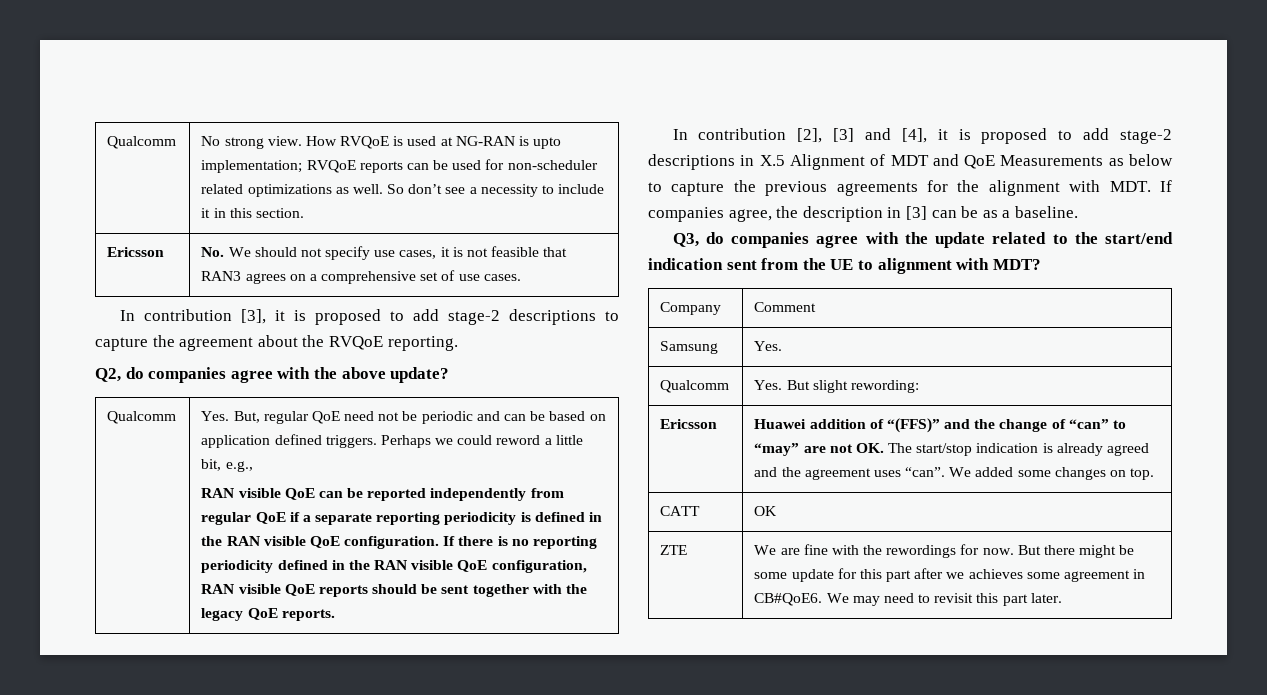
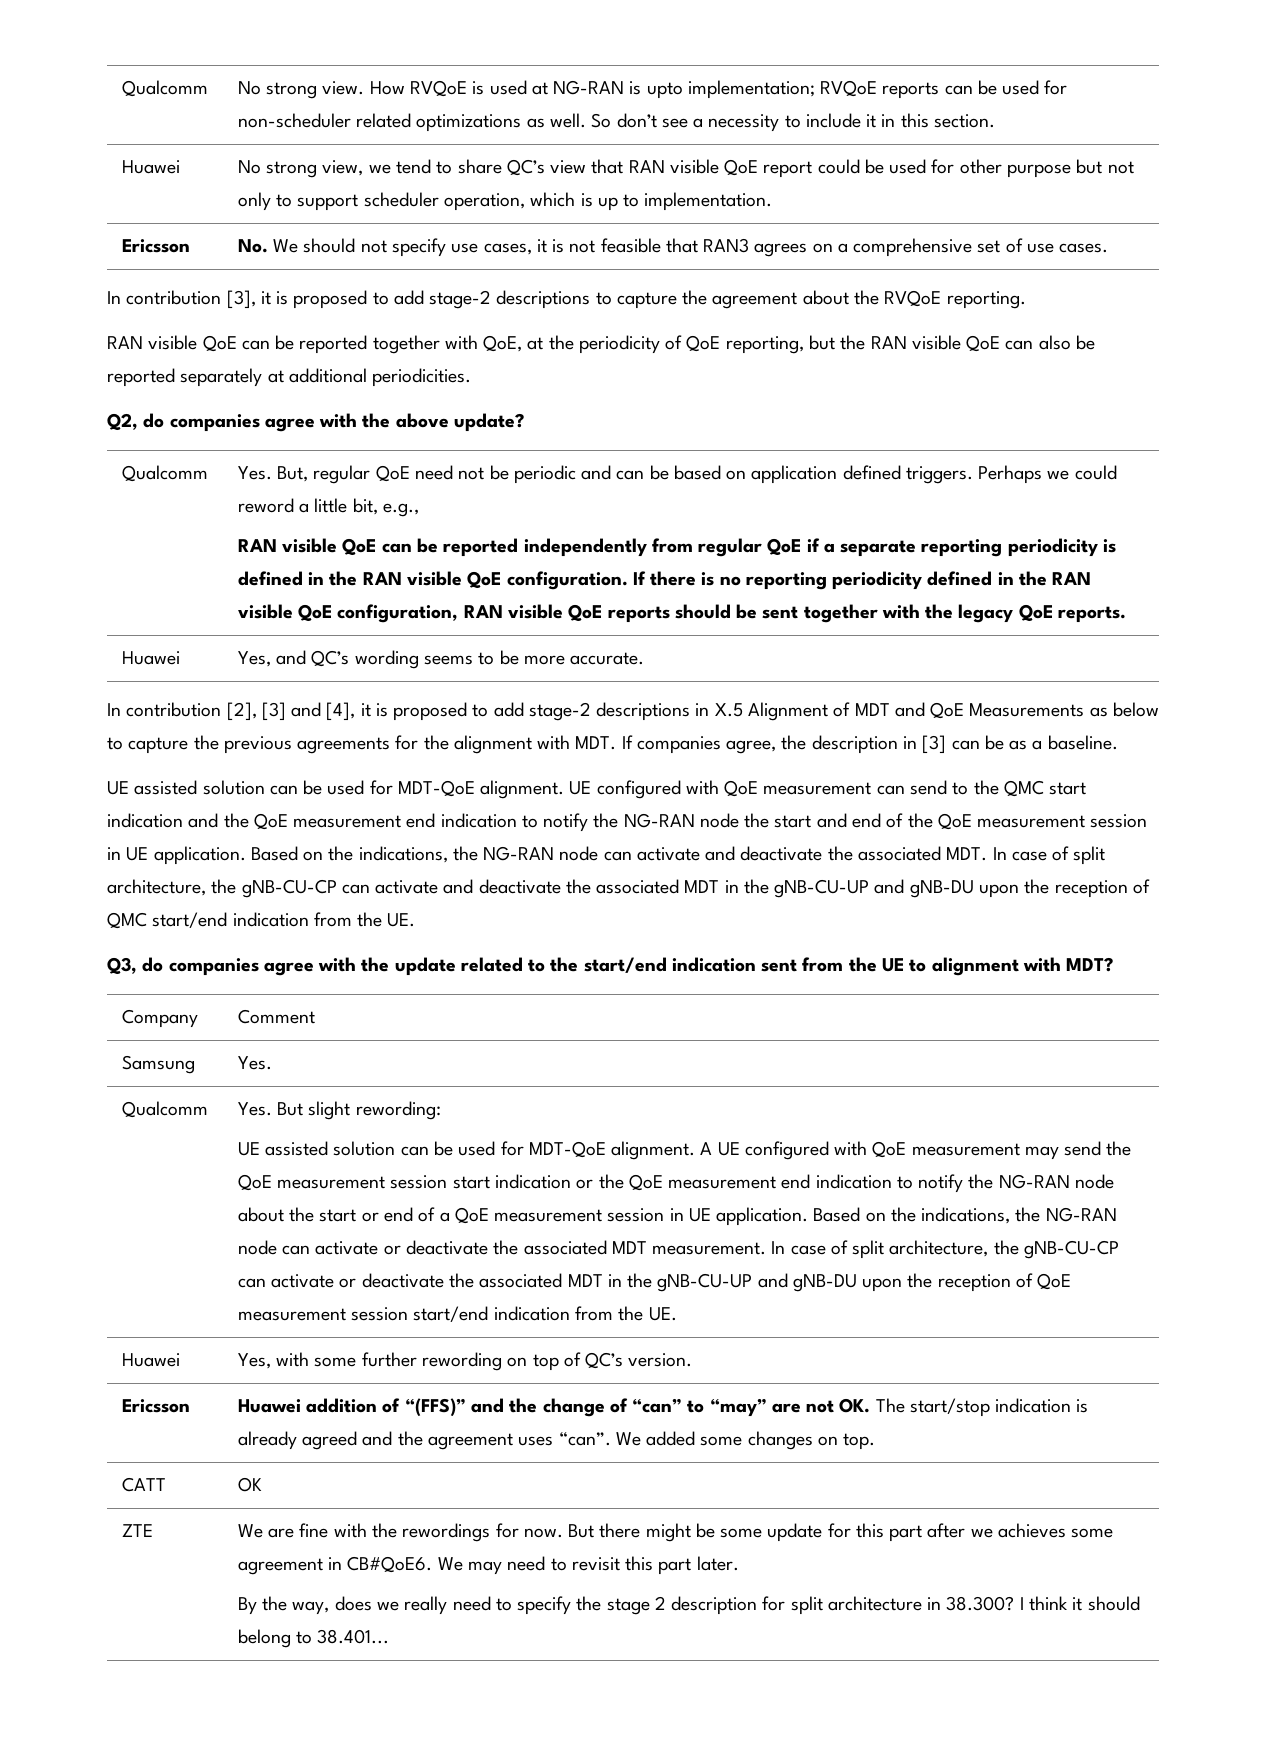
(304, 213) none -> [121,160,180,174] [237,159,1134,178] [237,192,773,211] // Huawei | No strong view, we tend to share QC’s view that RAN visible QoE report could be used for other purpose but not only to support scheduler operation, which is up to implementation.
(458, 343) none -> [107,335,1095,354] [107,368,472,387] // RAN visible QoE can be reported together with QoE, at the periodicity of QoE reporting, but the RAN visible QoE can also be reported separately at additional periodicities.
(335, 615) none -> [121,651,180,665] [237,650,645,669] // Huawei | Yes, and QC’s wording seems to be more accurate.
(1078, 212) none -> [107,780,1087,799] [107,813,1148,832] [107,846,1106,865] [107,879,1150,898] [107,912,416,929] // UE assisted solution can be used for MDT-QoE alignment. UE configured with QoE measurement can send to the QMC start indication and the QoE measurement end indication to notify the NG-RAN node the start and end of the QoE measurement session in UE application. Based on the indications, the NG-RAN node can activate and deactivate the associated MDT. In case of split architecture, the gNB-CU-CP can activate and deactivate the associated MDT in the gNB-CU-UP and gNB-DU upon the reception of QMC start/end indication from the UE.
(919, 386) none -> [237,1141,1132,1160] [237,1174,1114,1193] [237,1207,1117,1226] [237,1240,1119,1259] [237,1273,1072,1292] [237,1306,677,1322] [121,1353,180,1367] [237,1352,693,1371] // UE assisted solution can be used for MDT-QoE alignment. A UE configured with QoE measurement may send the QoE measurement session start indication or the QoE measurement end indication to notify the NG-RAN node about the start or end of a QoE measurement session in UE application. Based on the indications, the NG-RAN node can activate or deactivate the associated MDT measurement. In case of split architecture, the gNB-CU-CP can activate or deactivate the associated MDT in the gNB-CU-UP and gNB-DU upon the reception of QoE measurement session start/end indication from the UE. // Huawei | Yes, with some further rewording on top of QC’s version.
(1062, 598) none -> [237,1596,1140,1615] [237,1629,390,1648] // By the way, does we really need to specify the stage 2 description for split architecture in 38.300? I think it should belong to 38.401...

